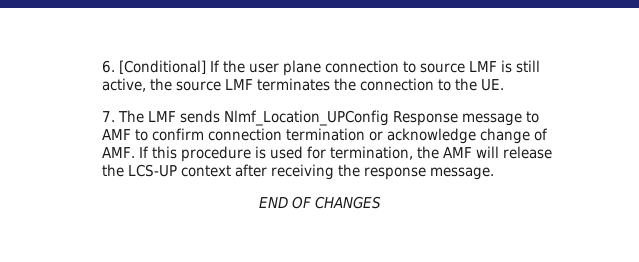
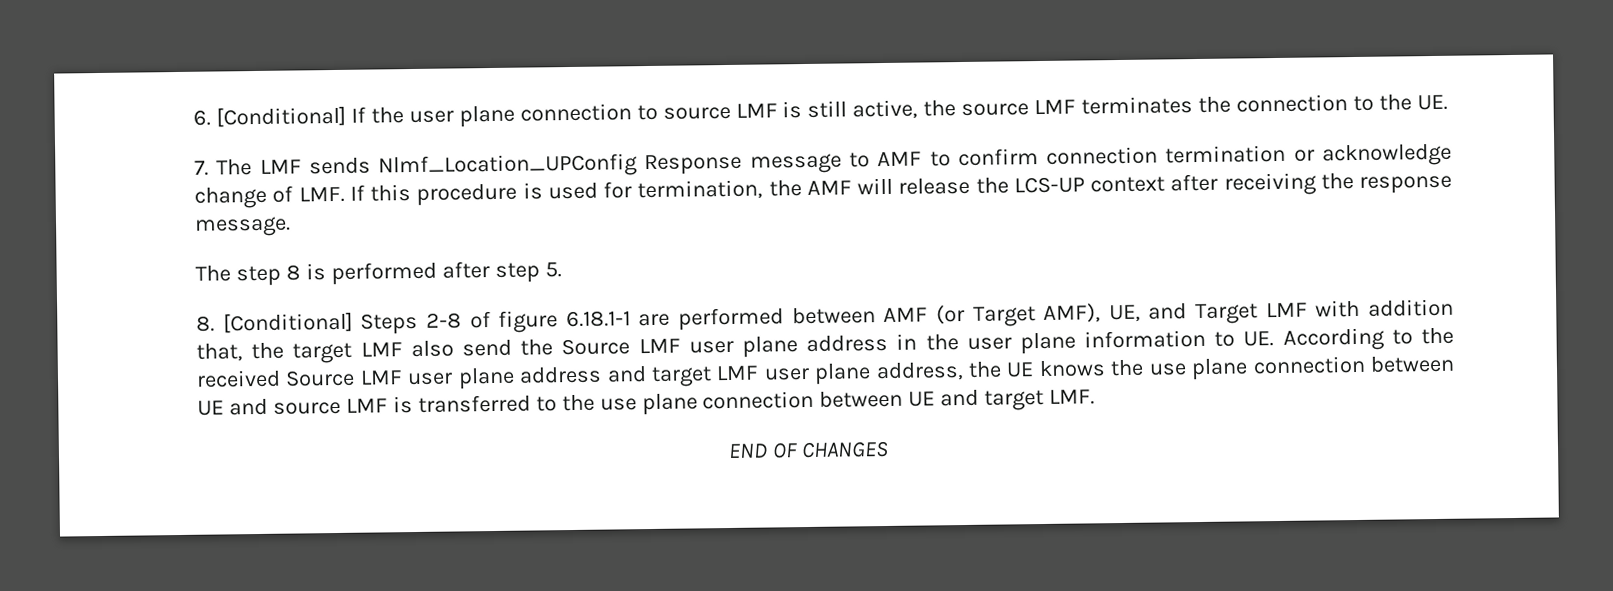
[101,147,135,158] AMF. -> [298,186,345,203] LMF.
(494, 173) none -> [195,261,562,287] [196,298,1455,335] [196,327,1454,364] [196,355,1455,390] [197,389,1096,416] // The step 8 is performed after step 5. // 8. [Conditional] Steps 2-8 of figure 6.18.1-1 are performed between AMF (or Target AMF), UE, and Target LMF with addition that, the target LMF also send the Source LMF user plane address in the user plane information to UE. According to the received Source LMF user plane address and target LMF user plane address, the UE knows the use plane connection between UE and source LMF is transferred to the use plane connection between UE and target LMF.

